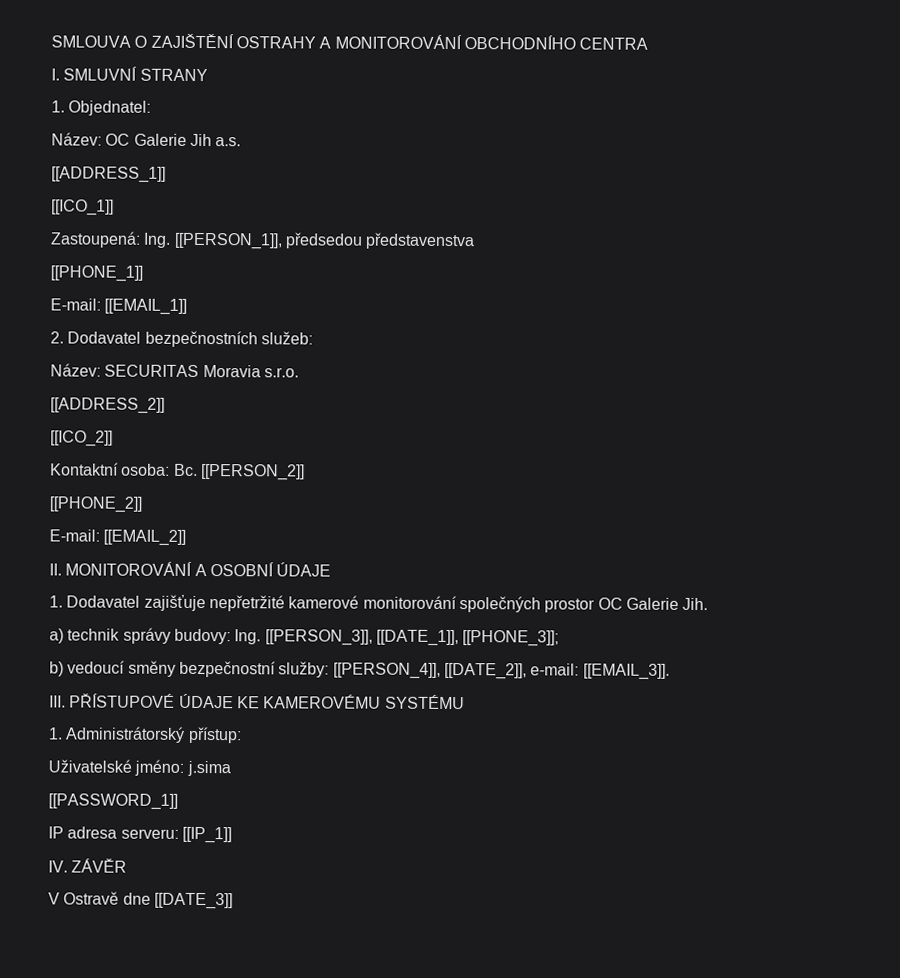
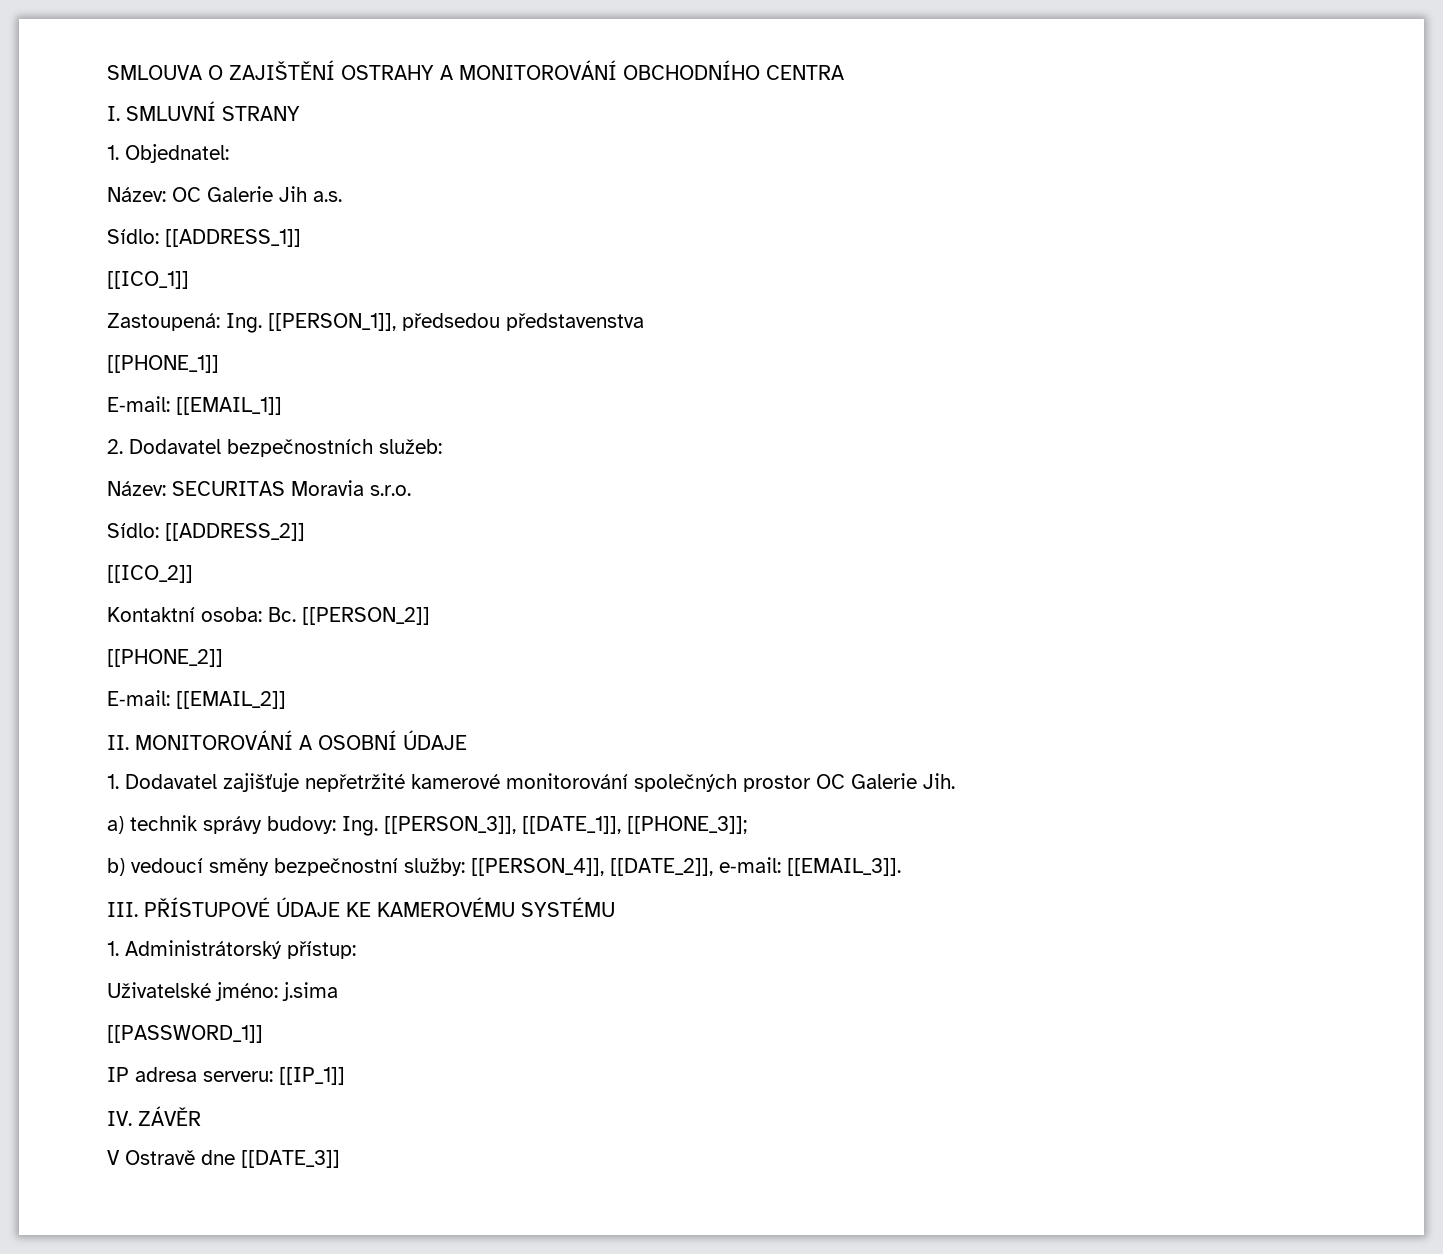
(242, 142) none -> [107,229,159,244] Sídlo:
(299, 372) none -> [107,523,159,538] Sídlo:

